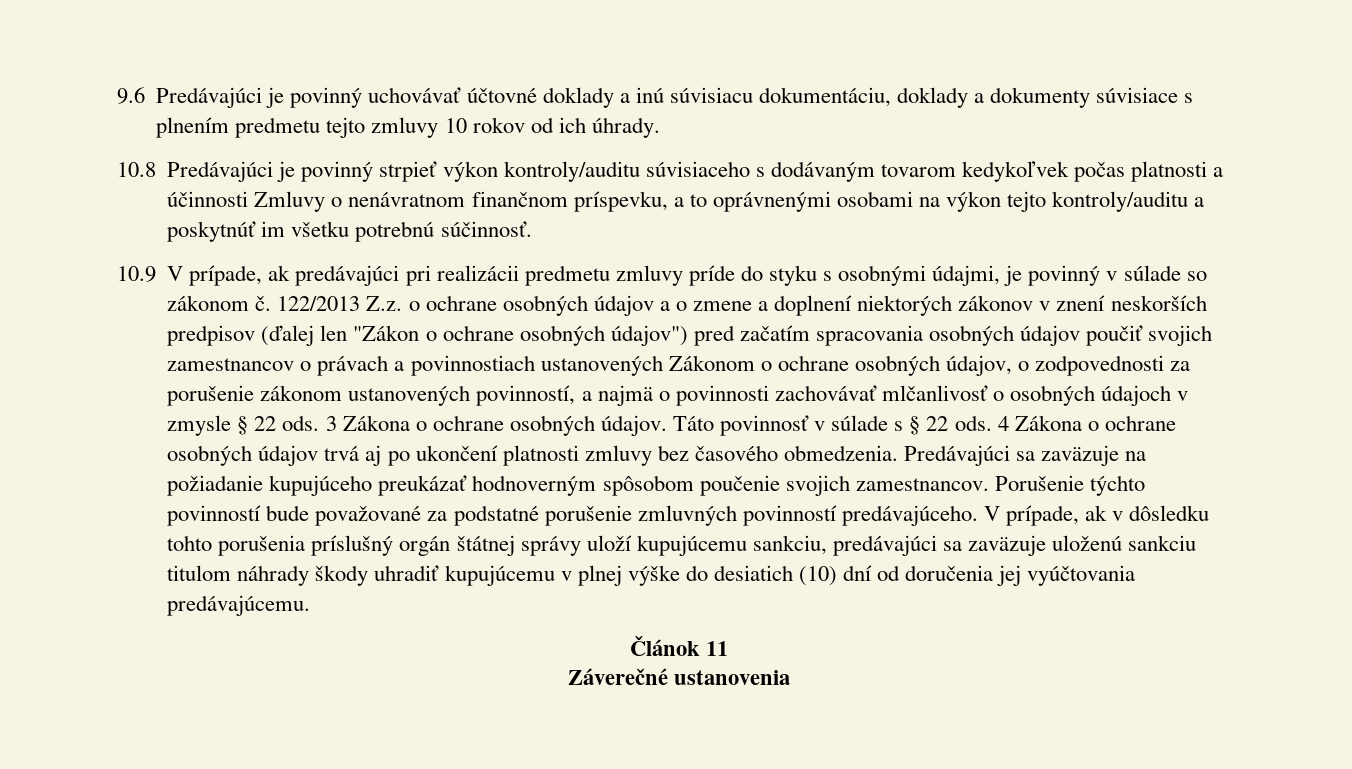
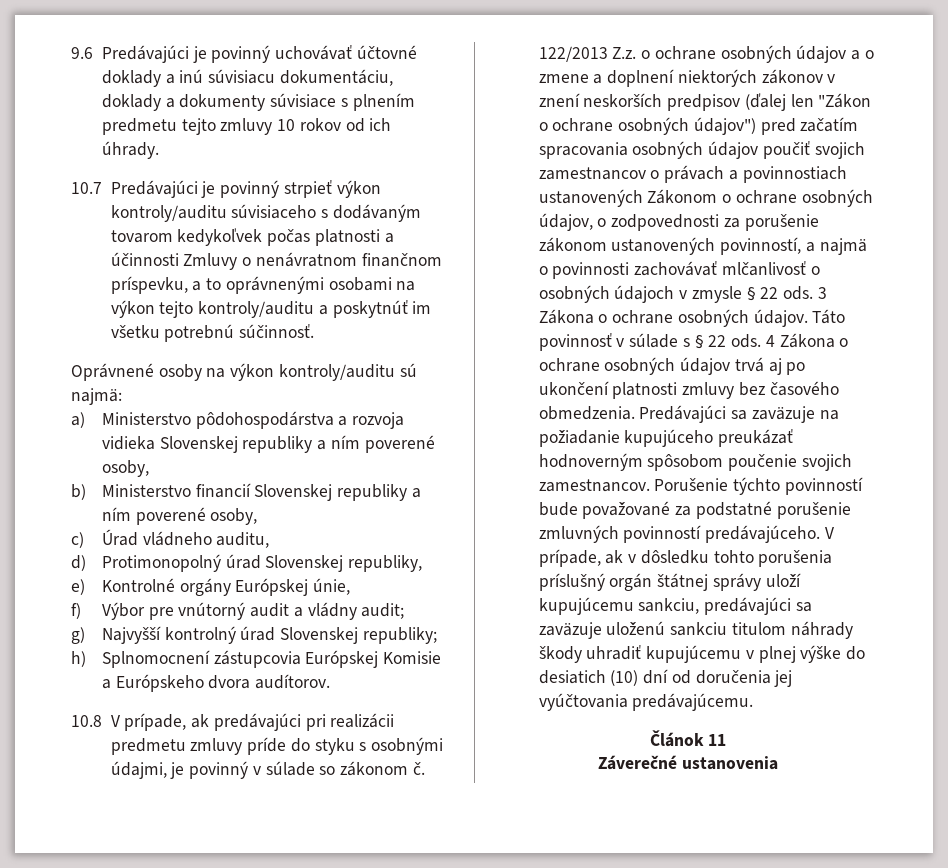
[117,162,156,177] 10.8 -> [71,182,102,194] 10.7
[117,266,156,282] 10.9 -> [71,363,417,381] [71,388,122,405] [71,411,405,429] [101,435,435,453] [101,460,149,477] [71,483,421,501] [101,507,258,525] [71,529,270,548] [71,554,423,572] [71,578,351,596] [71,602,405,620] [71,626,437,644] [71,650,442,668] [101,674,331,692] [71,715,102,727] Oprávnené osoby na výkon kontroly/auditu sú najmä: // a) Ministerstvo pôdohospodárstva a rozvoja vidieka Slovenskej republiky a ním poverené osoby, // b) Ministerstvo financií Slovenskej republiky a ním poverené osoby, // c) Úrad vládneho auditu, // d) Protimonopolný úrad Slovenskej republiky, // e) Kontrolné orgány Európskej únie, // f) Výbor pre vnútorný audit a vládny audit; // g) Najvyšší kontrolný úrad Slovenskej republiky; // h) Splnomocnení zástupcovia Európskej Komisie a Európskeho dvora audítorov. // 10.8

